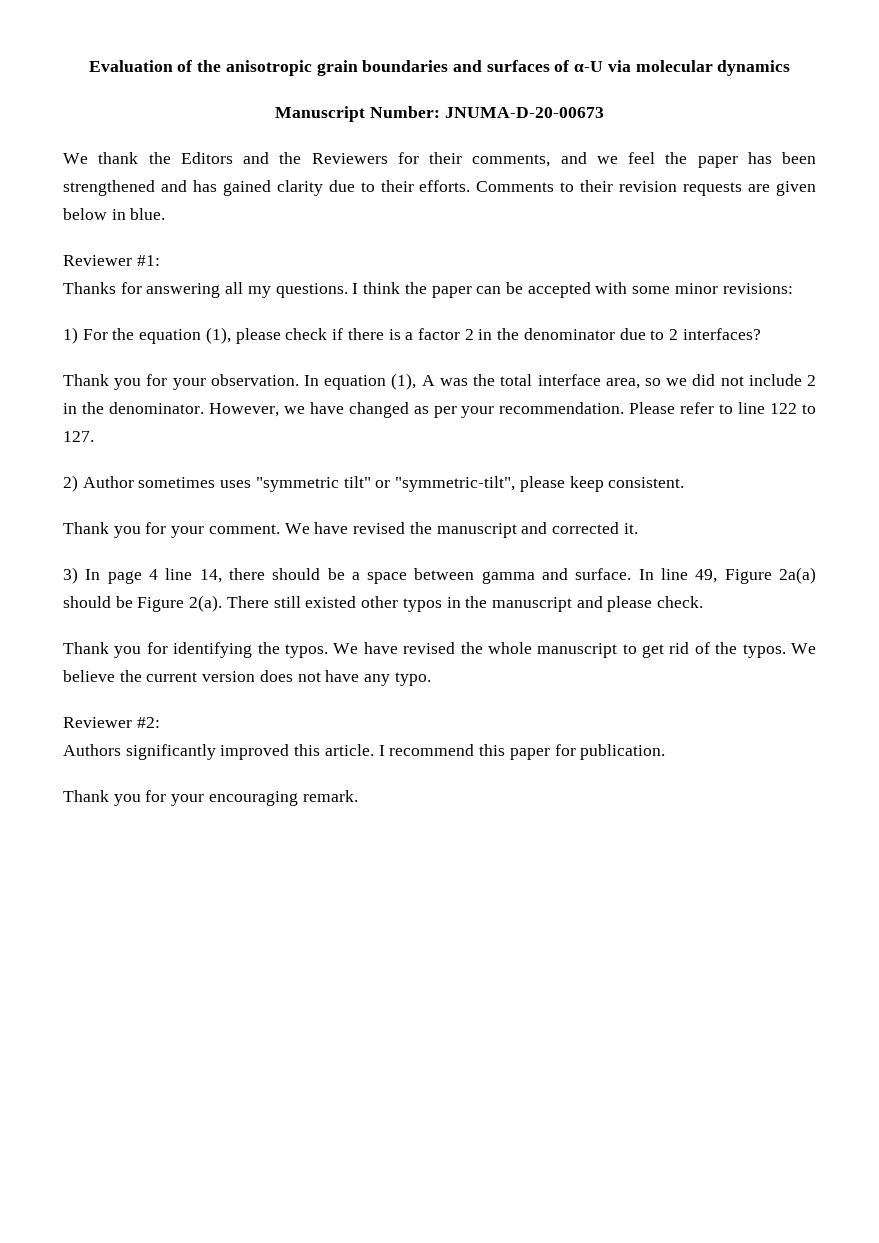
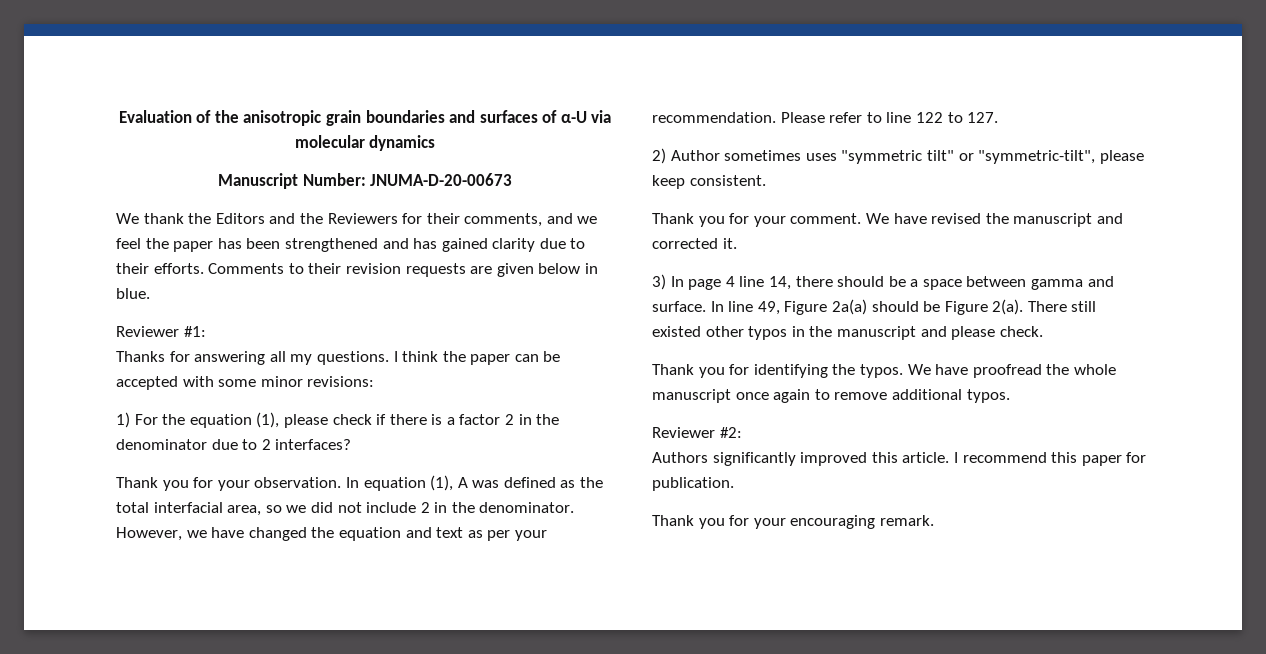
(468, 382) none -> [503,477,576,488] defined as
[537,374,601,386] interface -> [153,502,223,513] interfacial
(409, 410) none -> [311,527,464,541] the equation and text
[403,642,456,654] revised -> [972,364,1042,378] proofread
[622,642,817,658] [63,670,431,686] to get rid of the typos. We believe the current version does not have any typo. -> [735,389,1010,403] once again to remove additional typos.

